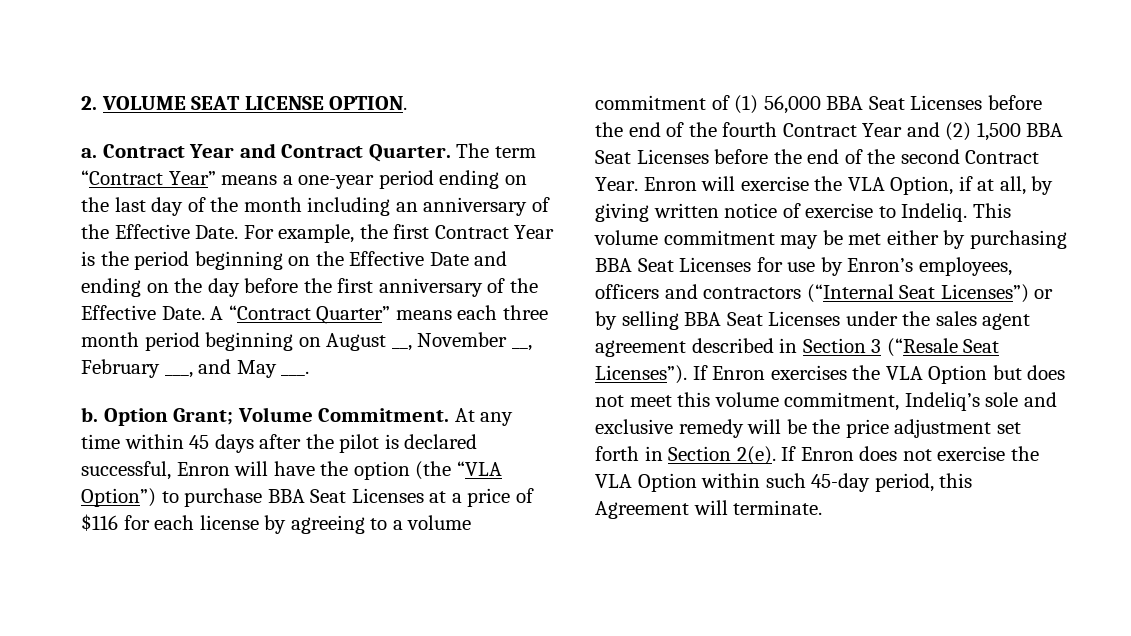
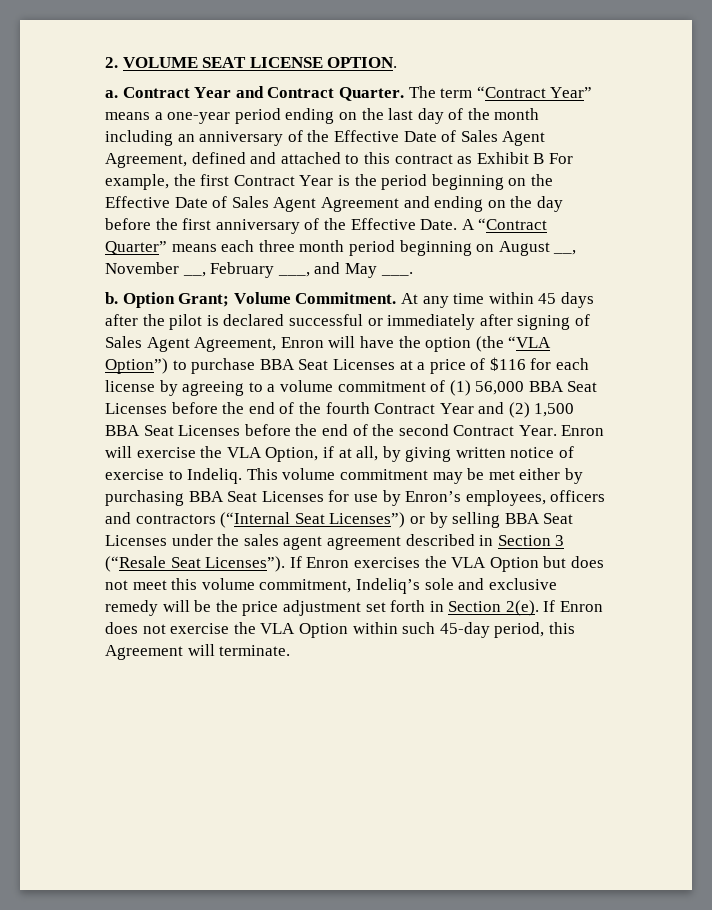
[195,225,239,239] Date. -> [403,130,546,146] [105,152,545,168] Date of Sales Agent Agreement, defined and attached to this contract as Exhibit B
(469, 259) none -> [212,196,399,212] of Sales Agent Agreement
[81,461,171,480] successful, -> [288,314,590,330] [105,336,277,352] successful or immediately after signing of Sales Agent Agreement,

